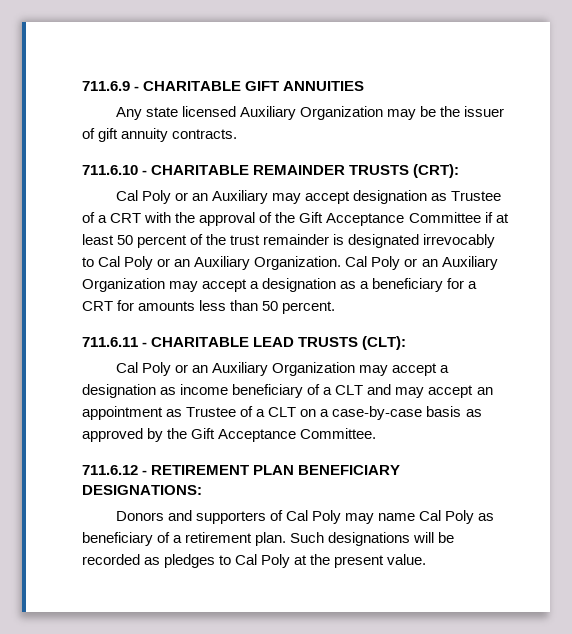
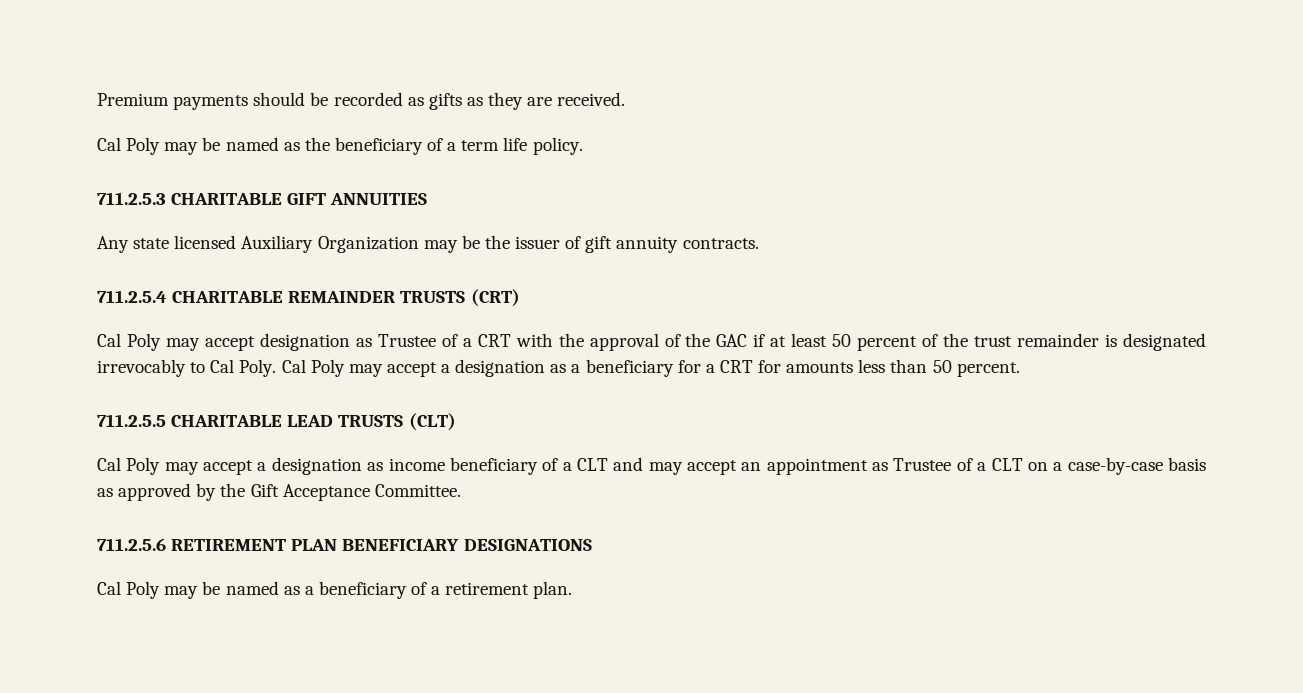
[82,81,140,91] 711.6.9 - -> [97,92,626,110] [97,137,583,155] [97,192,166,205] Premium payments should be recorded as gifts as they are received. // Cal Poly may be named as the beneficiary of a term life policy. // 711.2.5.3
[82,165,148,175] 711.6.10 - -> [97,290,167,303] 711.2.5.4
[413,164,460,178] [115,190,268,204] (CRT): // Cal Poly or an Auxiliary -> [470,289,520,307] [97,333,161,351] (CRT) // Cal Poly
[299,212,481,226] Gift Acceptance Committee -> [716,334,748,347] GAC
[124,256,498,270] [82,278,165,292] Poly or an Auxiliary Organization. Cal Poly or an Auxiliary Organization -> [239,359,345,377] Poly. Cal Poly
[82,337,148,347] 711.6.11 - -> [97,414,166,427] 711.2.5.5
[362,336,407,350] [115,362,355,376] (CLT): // Cal Poly or an Auxiliary Organization -> [408,413,456,431] [97,457,161,475] (CLT) // Cal Poly
[82,465,148,475] 711.6.12 - -> [97,538,166,551] 711.2.5.6
[82,485,202,495] [115,510,495,524] DESIGNATIONS: // Donors and supporters of Cal Poly may name Cal Poly as -> [463,539,592,551] [97,581,314,599] DESIGNATIONS // Cal Poly may be named as a
[290,532,455,546] [82,554,427,568] Such designations will be recorded as pledges to Cal Poly at the present value. -> (573, 590) none

